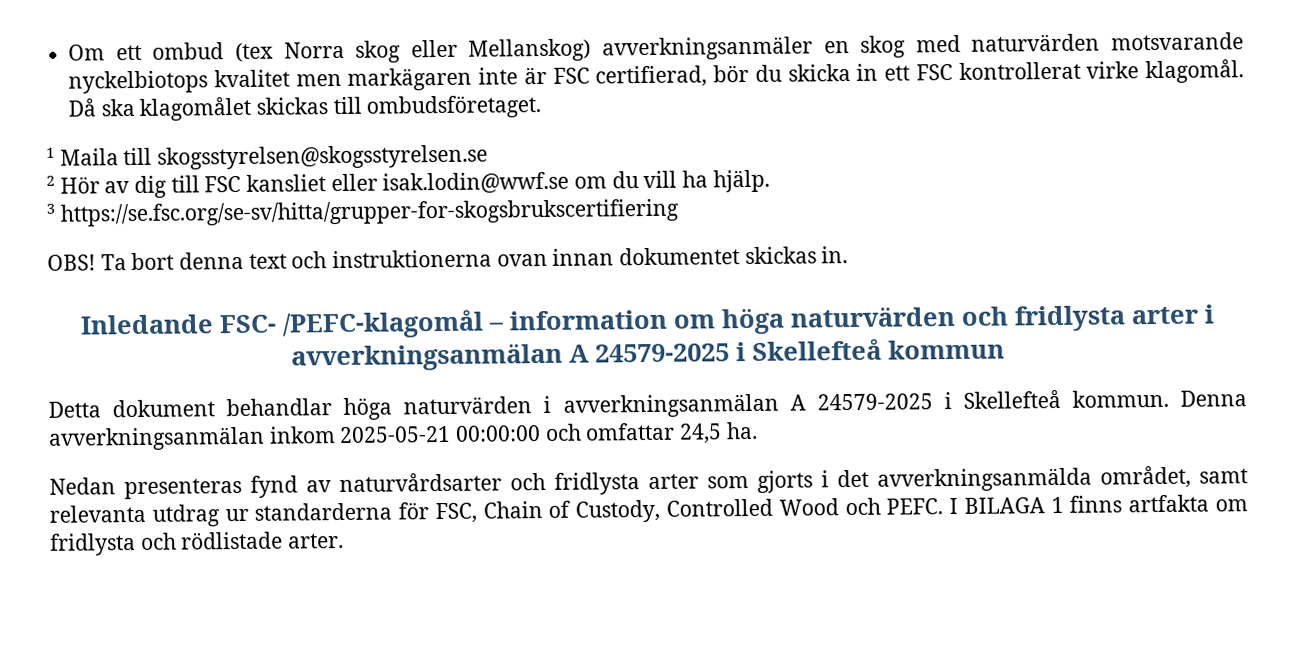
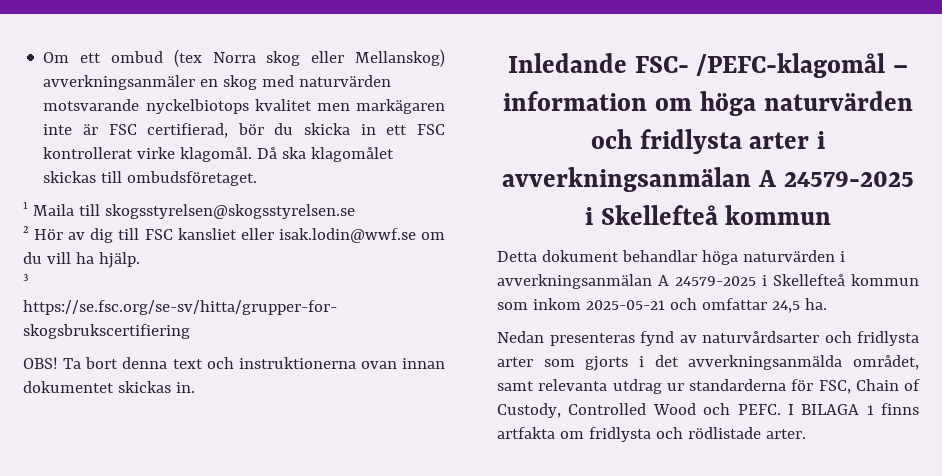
[1071,389,1248,408] [48,426,265,451] kommun. Denna avverkningsanmälan -> [851,274,919,286] [497,302,528,310] kommun som
[455,425,542,442] 00:00:00 -> (665, 305) none

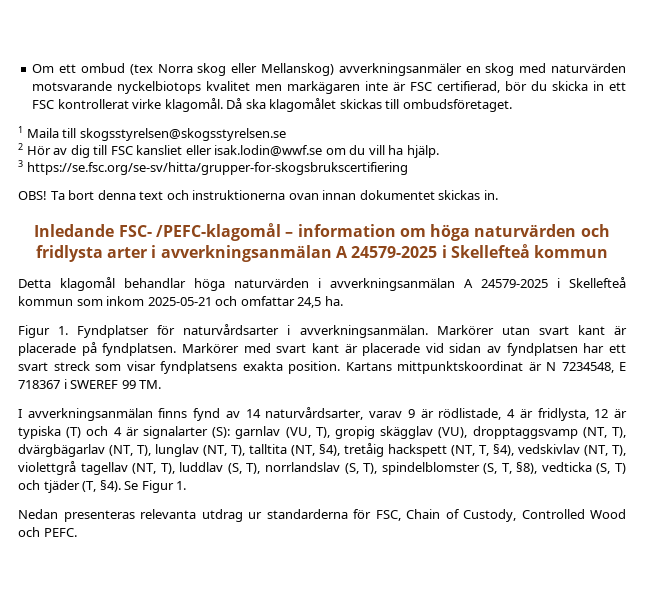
[541,250,619,262] dokument -> [60,277,115,291] klagomål
[497,331,919,346] [497,355,919,371] [497,381,534,391] Nedan presenteras fynd av naturvårdsarter och fridlysta arter som gjorts i det avverkningsanmälda området, samt -> [18,324,627,338] [18,342,627,356] [18,361,626,374] [18,379,162,389] [18,407,628,421] [18,426,626,439] [18,443,626,457] [18,461,626,475] [18,480,187,493] [18,509,135,522] Figur 1. Fyndplatser för naturvårdsarter i avverkningsanmälan. Markörer utan svart kant är placerade på fyndplatsen. Markörer med svart kant är placerade vid sidan av fyndplatsen har ett svart streck som visar fyndplatsens exakta position. Kartans mittpunktskoordinat är N 7234548, E 718367 i SWEREF 99 TM. // I avverkningsanmälan finns fynd av 14 naturvårdsarter, varav 9 är rödlistade, 4 är fridlysta, 12 är typiska (T) och 4 är signalarter (S): garnlav (VU, T), gropig skägglav (VU), dropptaggsvamp (NT, T), dvärgbägarlav (NT, T), lunglav (NT, T), talltita (NT, §4), tretåig hackspett (NT, T, §4), vedskivlav (NT, T), violettgrå tagellav (NT, T), luddlav (S, T), norrlandslav (S, T), spindelblomster (S, T, §8), vedticka (S, T) och tjäder (T, §4). Se Figur 1. // Nedan presenteras
[787,403,919,415] [497,427,806,442] I BILAGA 1 finns artfakta om fridlysta och rödlistade arter. -> (77, 532) none

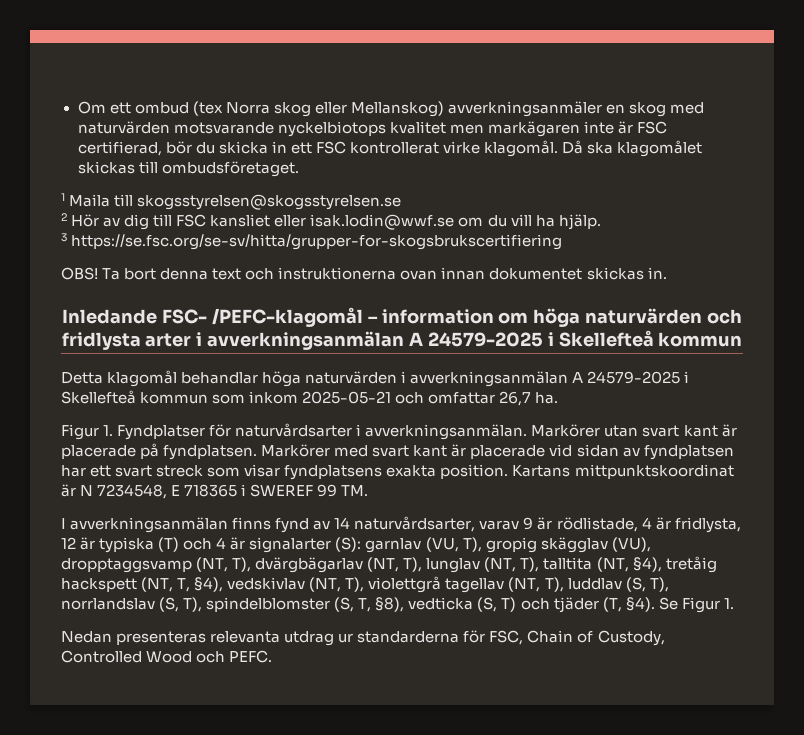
[297,297,322,308] 24,5 -> [499,391,532,406] 26,7
[18,380,60,389] 718367 -> [184,484,238,497] 718365

